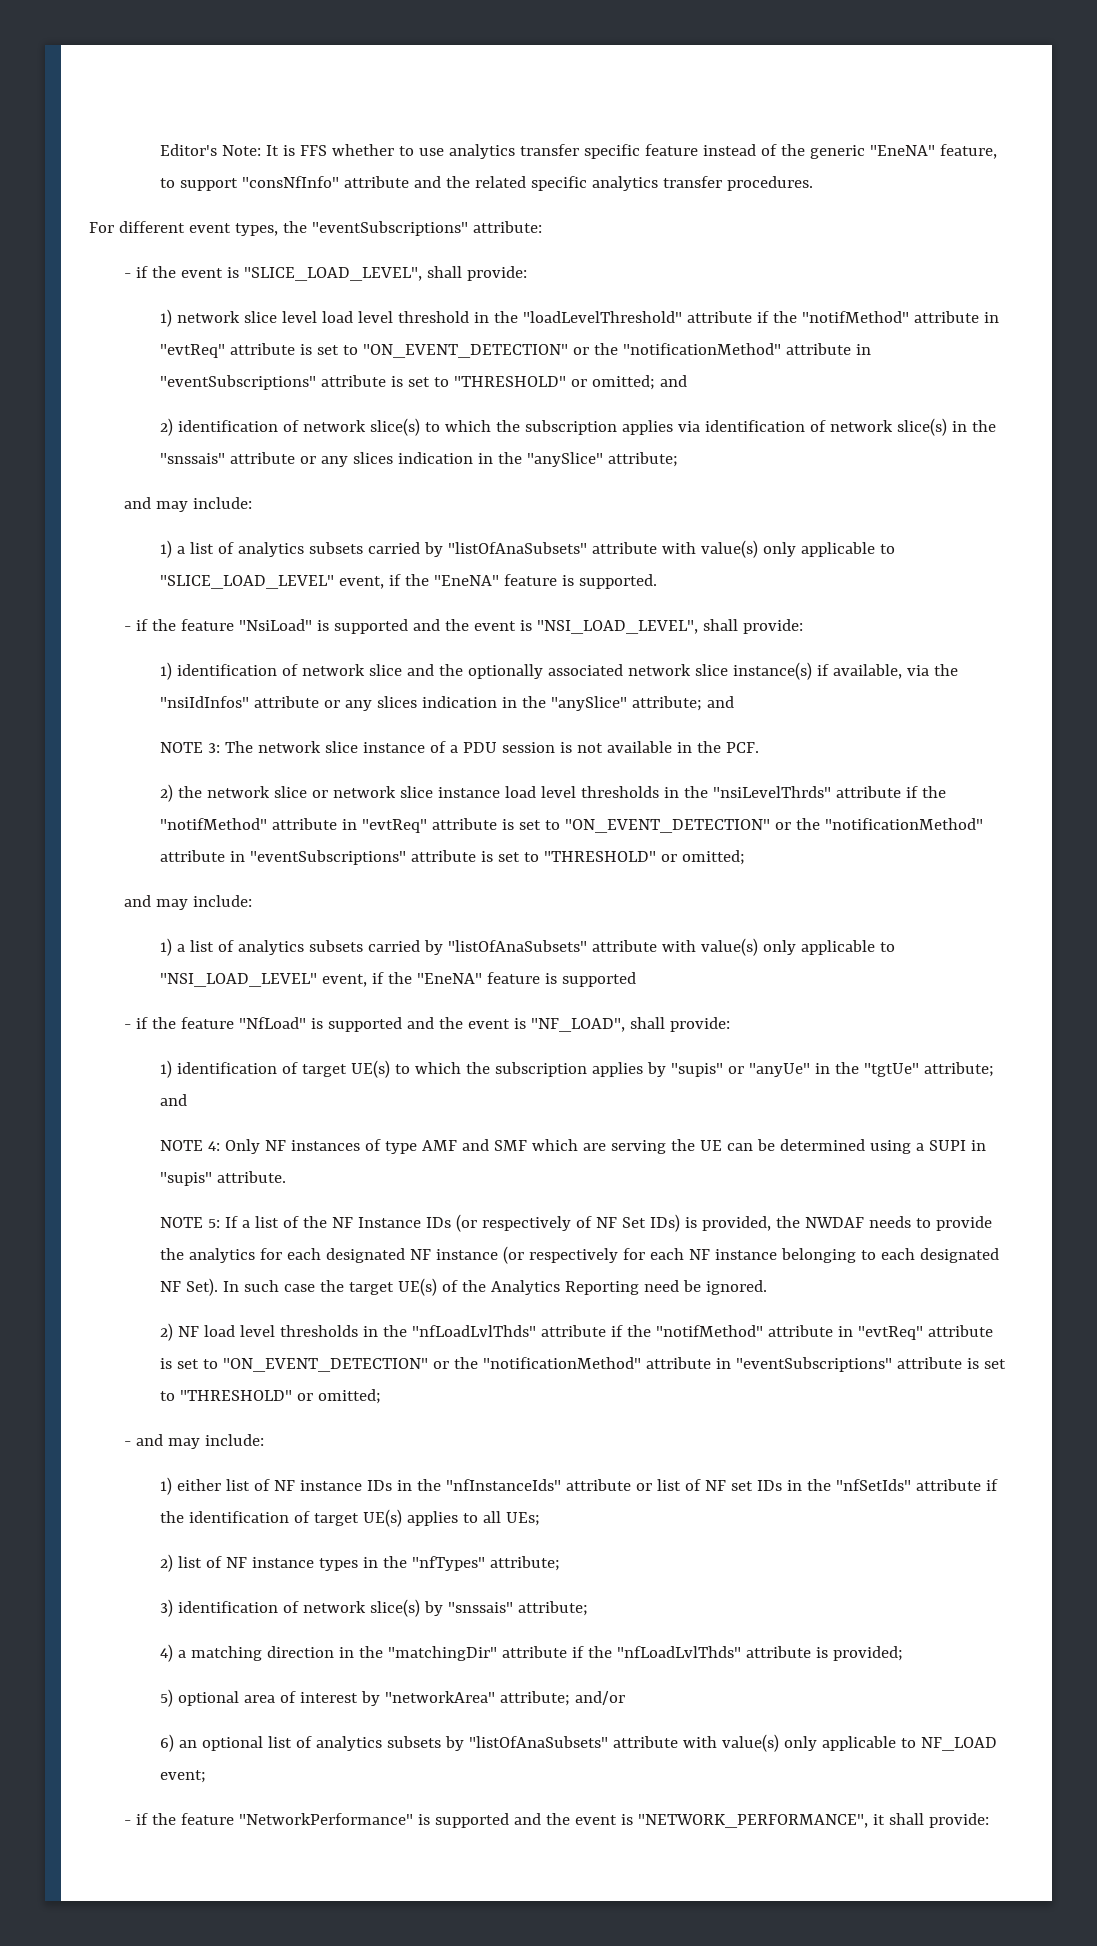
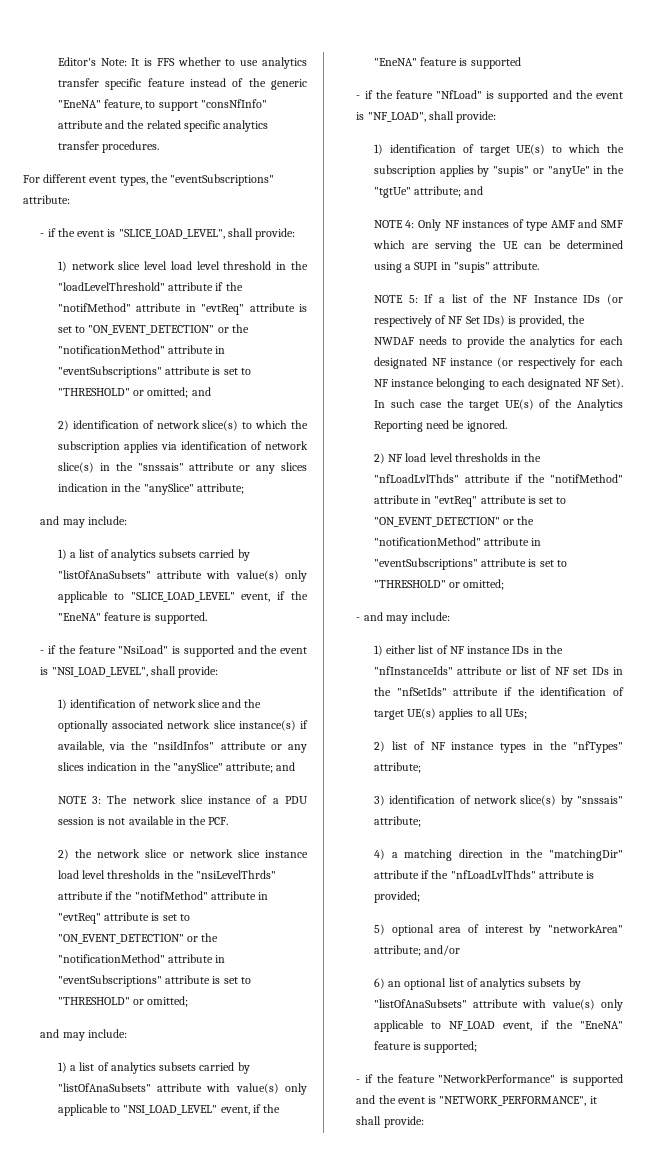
[159,1770,206,1783] event; -> [503,1020,623,1031] [373,1041,478,1053] event, if the "EneNA" feature is supported;

